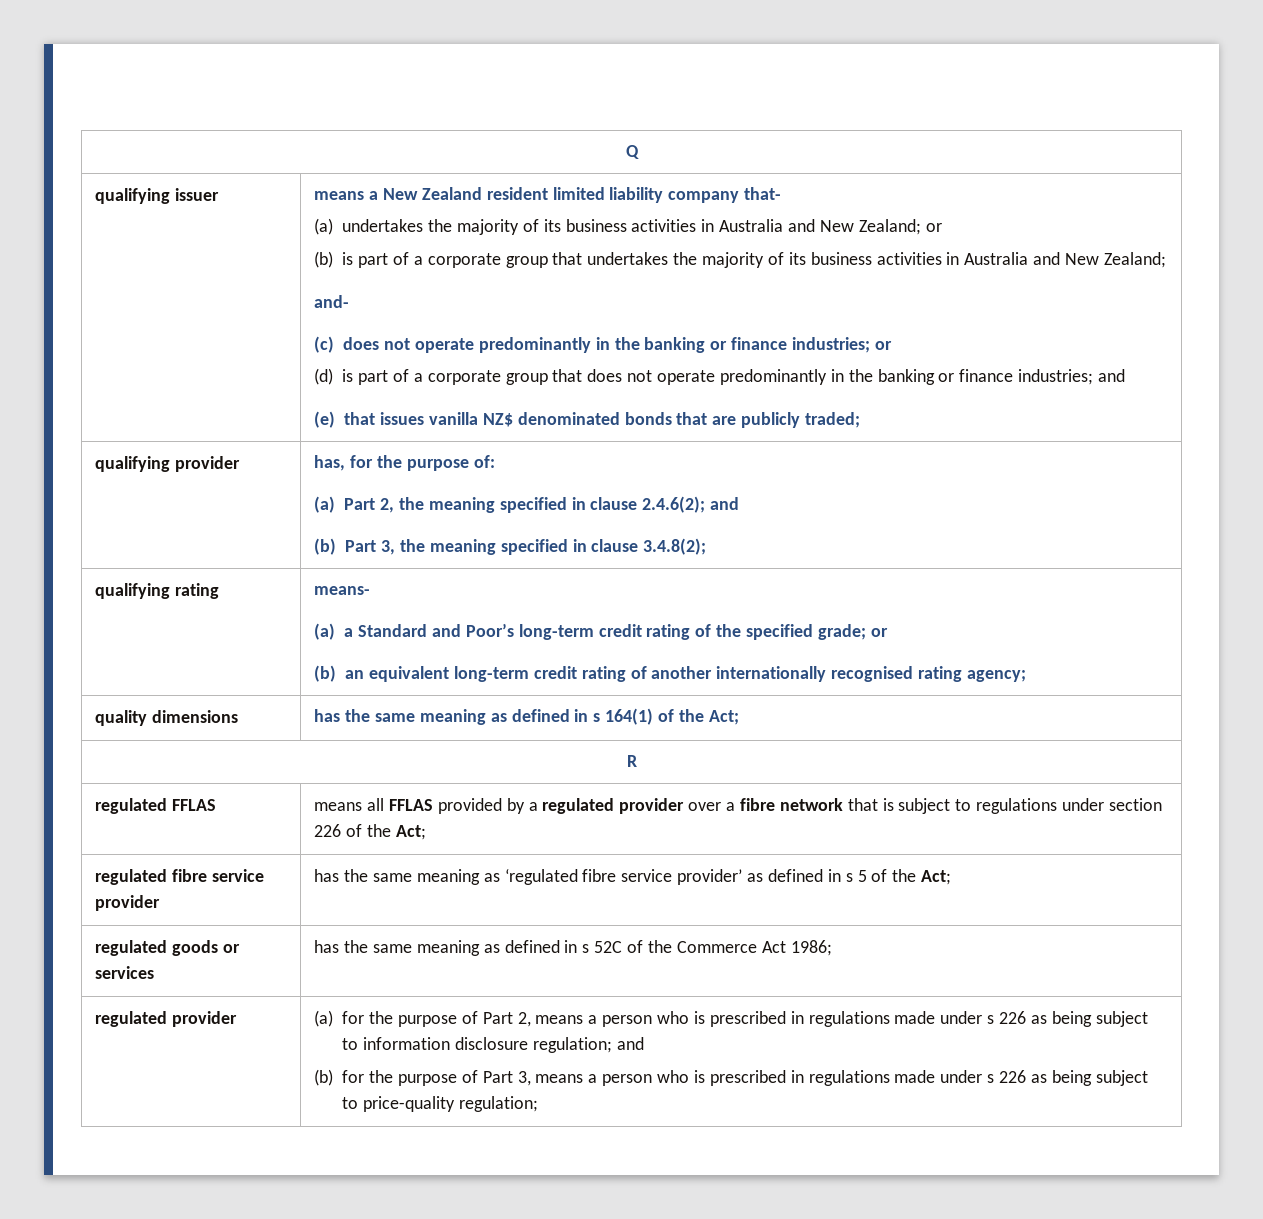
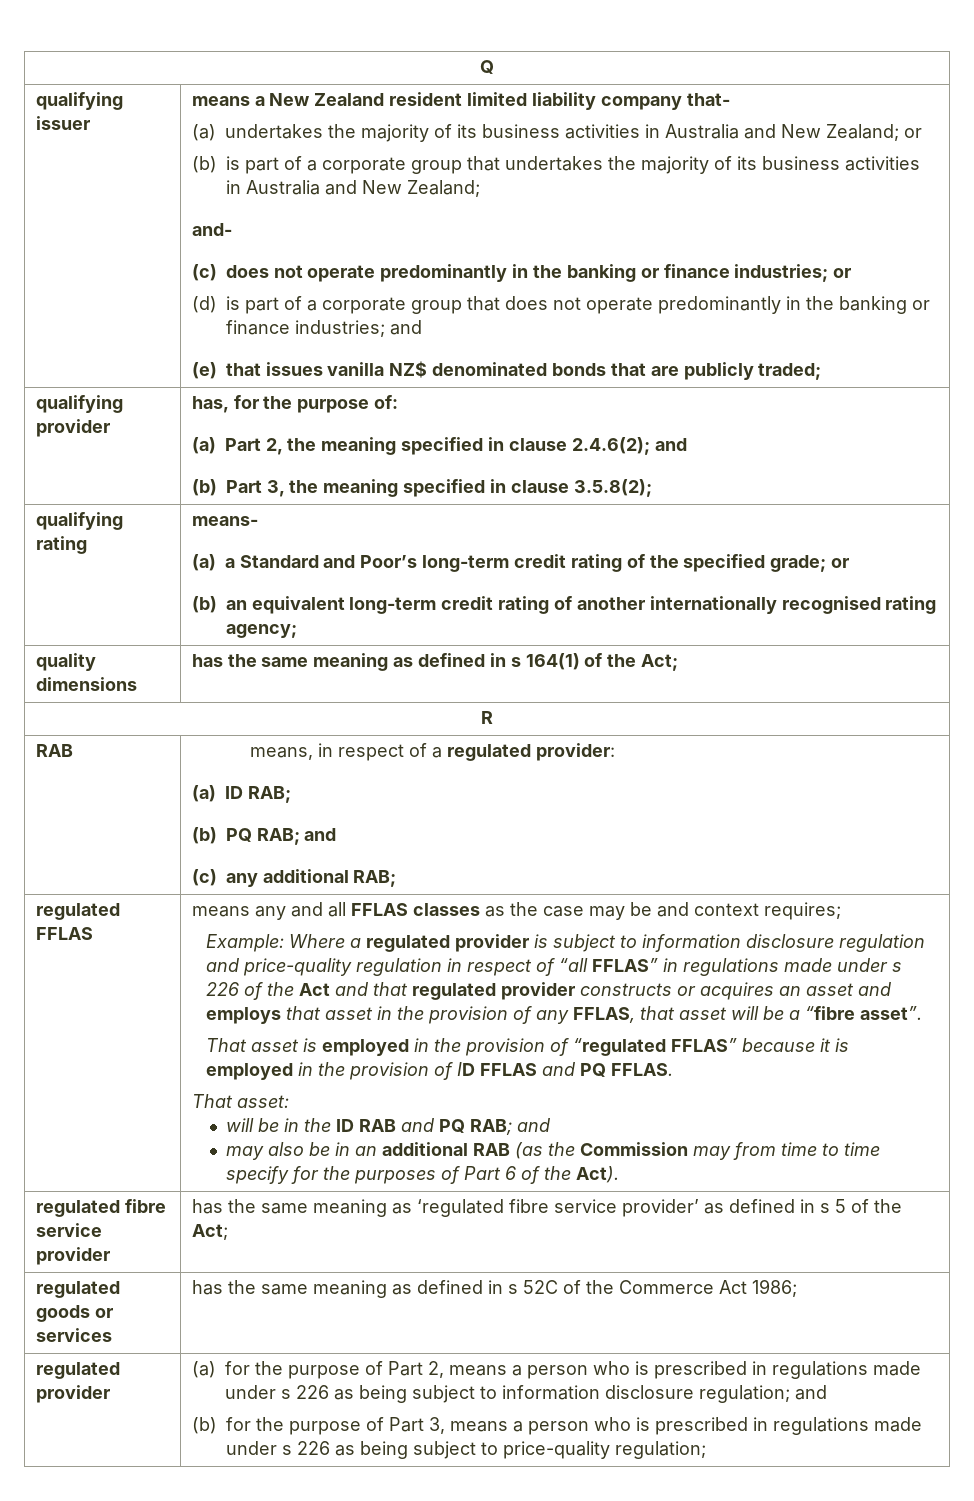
[643,538,707,555] 3.4.8(2); -> [573,479,652,497] 3.5.8(2);
[95,798,217,814] [314,798,1162,814] [314,824,426,840] regulated FFLAS | means all FFLAS provided by a regulated provider over a fibre network that is subject to regulations under section 226 of the Act; -> [35,744,73,757] [249,743,615,761] [191,785,291,803] [191,827,337,845] [191,869,397,887] [35,903,120,920] [35,927,93,940] [191,902,841,920] [206,934,926,952] [206,958,903,976] [206,982,892,1000] [206,1006,923,1024] [206,1038,850,1056] [206,1062,674,1080] [191,1094,289,1108] [226,1118,551,1135] [226,1142,881,1160] [226,1166,620,1184] RAB | means, in respect of a regulated provider: // (a) ID RAB; // (b) PQ RAB; and // (c) any additional RAB; // regulated FFLAS | means any and all FFLAS classes as the case may be and context requires; // Example: Where a regulated provider is subject to information disclosure regulation and price-quality regulation in respect of “all FFLAS” in regulations made under s 226 of the Act and that regulated provider constructs or acquires an asset and employs that asset in the provision of any FFLAS, that asset will be a “fibre asset”. // That asset is employed in the provision of “regulated FFLAS” because it is employed in the provision of ID FFLAS and PQ FFLAS. // That asset: // will be in the ID RAB and PQ RAB; and // may also be in an additional RAB (as the Commission may from time to time specify for the purposes of Part 6 of the Act).

